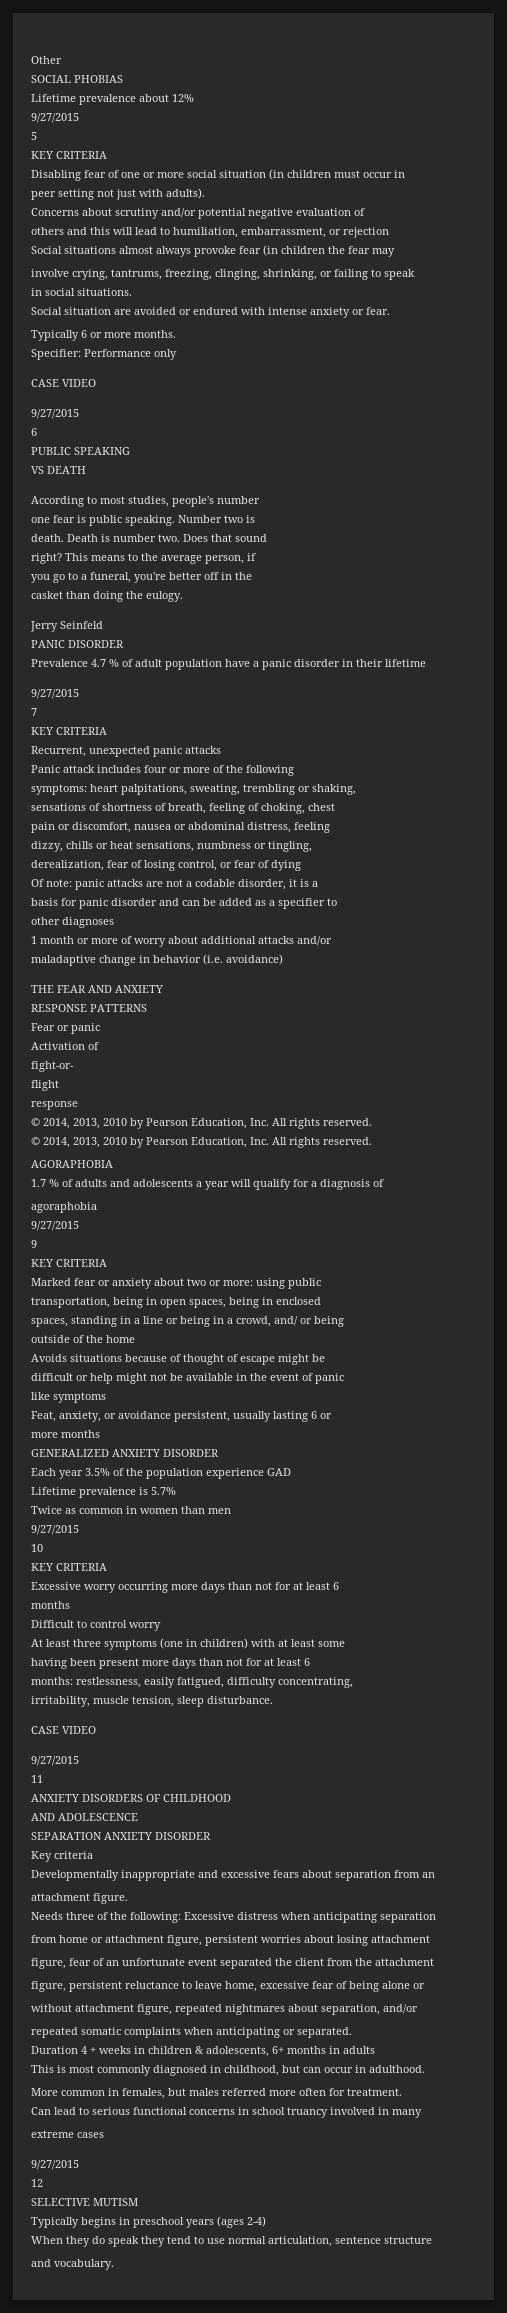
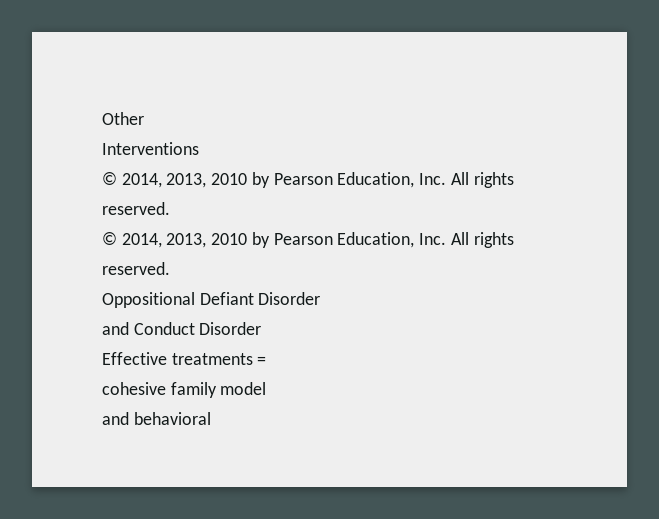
[31,75,123,83] [31,94,194,105] [31,113,79,123] [31,132,37,140] [31,151,107,159] [31,169,405,181] [31,188,205,200] [31,208,365,219] [31,227,389,238] [31,245,395,257] [31,269,415,280] [31,288,132,296] [31,307,390,318] [31,330,176,341] [31,349,177,360] [31,379,96,387] [31,409,79,419] [31,428,37,436] [31,447,130,455] [31,466,86,474] [31,496,260,507] [31,515,255,526] [31,534,267,542] [31,553,256,564] [31,572,252,583] [31,591,183,602] [30,621,103,632] [31,640,124,648] [31,659,426,670] [31,689,79,699] [31,708,37,716] [31,727,107,735] [31,746,221,757] [31,765,294,776] [31,784,356,795] [31,803,335,814] [31,822,330,833] [31,841,312,852] [31,860,301,871] [31,879,318,890] [31,898,337,909] [31,917,114,928] [31,936,332,947] [31,954,283,966] [31,985,163,993] [31,1004,147,1012] [31,1023,100,1034] [31,1042,99,1050] [31,1061,74,1072] [31,1080,59,1091] [31,1101,78,1110] SOCIAL PHOBIAS // Lifetime prevalence about 12% // 9/27/2015 // 5 // KEY CRITERIA // Disabling fear of one or more social situation (in children must occur in // peer setting not just with adults). // Concerns about scrutiny and/or potential negative evaluation of // others and this will lead to humiliation, embarrassment, or rejection // Social situations almost always provoke fear (in children the fear may // involve crying, tantrums, freezing, clinging, shrinking, or failing to speak // in social situations. // Social situation are avoided or endured with intense anxiety or fear. // Typically 6 or more months. // Specifier: Performance only // CASE VIDEO // 9/27/2015 // 6 // PUBLIC SPEAKING // VS DEATH // According to most studies, people's number // one fear is public speaking. Number two is // death. Death is number two. Does that sound // right? This means to the average person, if // you go to a funeral, you're better off in the // casket than doing the eulogy. // Jerry Seinfeld // PANIC DISORDER // Prevalence 4.7 % of adult population have a panic disorder in their lifetime // 9/27/2015 // 7 // KEY CRITERIA // Recurrent, unexpected panic attacks // Panic attack includes four or more of the following // symptoms: heart palpitations, sweating, trembling or shaking, // sensations of shortness of breath, feeling of choking, chest // pain or discomfort, nausea or abdominal distress, feeling // dizzy, chills or heat sensations, numbness or tingling, // derealization, fear of losing control, or fear of dying // Of note: panic attacks are not a codable disorder, it is a // basis for panic disorder and can be added as a specifier to // other diagnoses // 1 month or more of worry about additional attacks and/or // maladaptive change in behavior (i.e. avoidance) // THE FEAR AND ANXIETY // RESPONSE PATTERNS // Fear or panic // Activation of // fight-or- // flight // response -> [102,142,199,155] Interventions
[31,1160,113,1168] [31,1179,384,1190] [31,1202,97,1213] [31,1221,79,1231] [31,1240,37,1248] [31,1259,107,1267] [31,1278,321,1289] [31,1297,321,1308] [31,1316,344,1327] [31,1335,135,1343] [31,1354,325,1365] [31,1373,344,1384] [31,1392,106,1403] [31,1411,332,1422] [31,1430,100,1438] [31,1449,219,1457] [31,1468,291,1479] [31,1487,176,1498] [31,1506,231,1514] [31,1525,79,1535] [31,1544,43,1552] [31,1563,107,1571] [31,1582,339,1593] [31,1601,70,1609] [31,1620,161,1631] [31,1638,345,1650] [31,1658,310,1669] [31,1677,353,1688] [31,1696,273,1707] [31,1726,96,1734] [31,1756,79,1766] [31,1775,43,1783] [31,1794,231,1802] [31,1813,138,1821] [31,1832,211,1840] [31,1851,93,1862] [31,1870,435,1881] [31,1893,128,1904] [31,1912,436,1923] [31,1935,430,1946] [31,1958,434,1969] [31,1981,425,1992] [31,2004,418,2015] [31,2027,352,2038] [31,2046,375,2057] [31,2065,425,2076] [31,2088,402,2099] [31,2107,422,2118] [31,2130,104,2138] [31,2160,79,2170] [31,2179,43,2187] [31,2198,138,2206] [31,2216,266,2228] [31,2236,432,2247] [31,2259,114,2270] AGORAPHOBIA // 1.7 % of adults and adolescents a year will qualify for a diagnosis of // agoraphobia // 9/27/2015 // 9 // KEY CRITERIA // Marked fear or anxiety about two or more: using public // transportation, being in open spaces, being in enclosed // spaces, standing in a line or being in a crowd, and/ or being // outside of the home // Avoids situations because of thought of escape might be // difficult or help might not be available in the event of panic // like symptoms // Feat, anxiety, or avoidance persistent, usually lasting 6 or // more months // GENERALIZED ANXIETY DISORDER // Each year 3.5% of the population experience GAD // Lifetime prevalence is 5.7% // Twice as common in women than men // 9/27/2015 // 10 // KEY CRITERIA // Excessive worry occurring more days than not for at least 6 // months // Difficult to control worry // At least three symptoms (one in children) with at least some // having been present more days than not for at least 6 // months: restlessness, easily fatigued, difficulty concentrating, // irritability, muscle tension, sleep disturbance. // CASE VIDEO // 9/27/2015 // 11 // ANXIETY DISORDERS OF CHILDHOOD // AND ADOLESCENCE // SEPARATION ANXIETY DISORDER // Key criteria // Developmentally inappropriate and excessive fears about separation from an // attachment figure. // Needs three of the following: Excessive distress when anticipating separation // from home or attachment figure, persistent worries about losing attachment // figure, fear of an unfortunate event separated the client from the attachment // figure, persistent reluctance to leave home, excessive fear of being alone or // without attachment figure, repeated nightmares about separation, and/or // repeated somatic complaints when anticipating or separated. // Duration 4 + weeks in children & adolescents, 6+ months in adults // This is most commonly diagnosed in childhood, but can occur in adulthood. // More common in females, but males referred more often for treatment. // Can lead to serious functional concerns in school truancy involved in many // extreme cases // 9/27/2015 // 12 // SELECTIVE MUTISM // Typically begins in preschool years (ages 2-4) // When they do speak they tend to use normal articulation, sentence structure // and vocabulary. -> [102,292,321,308] [102,322,262,335] [102,352,267,365] [102,382,267,398] [102,412,211,425] Oppositional Defiant Disorder // and Conduct Disorder // Effective treatments = // cohesive family model // and behavioral

